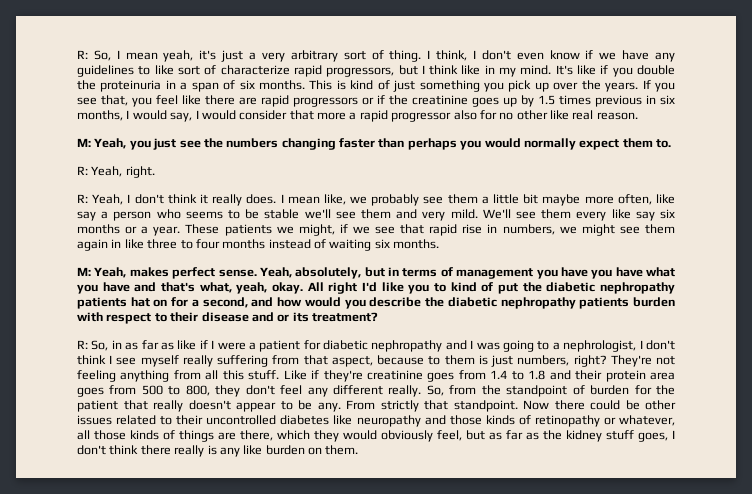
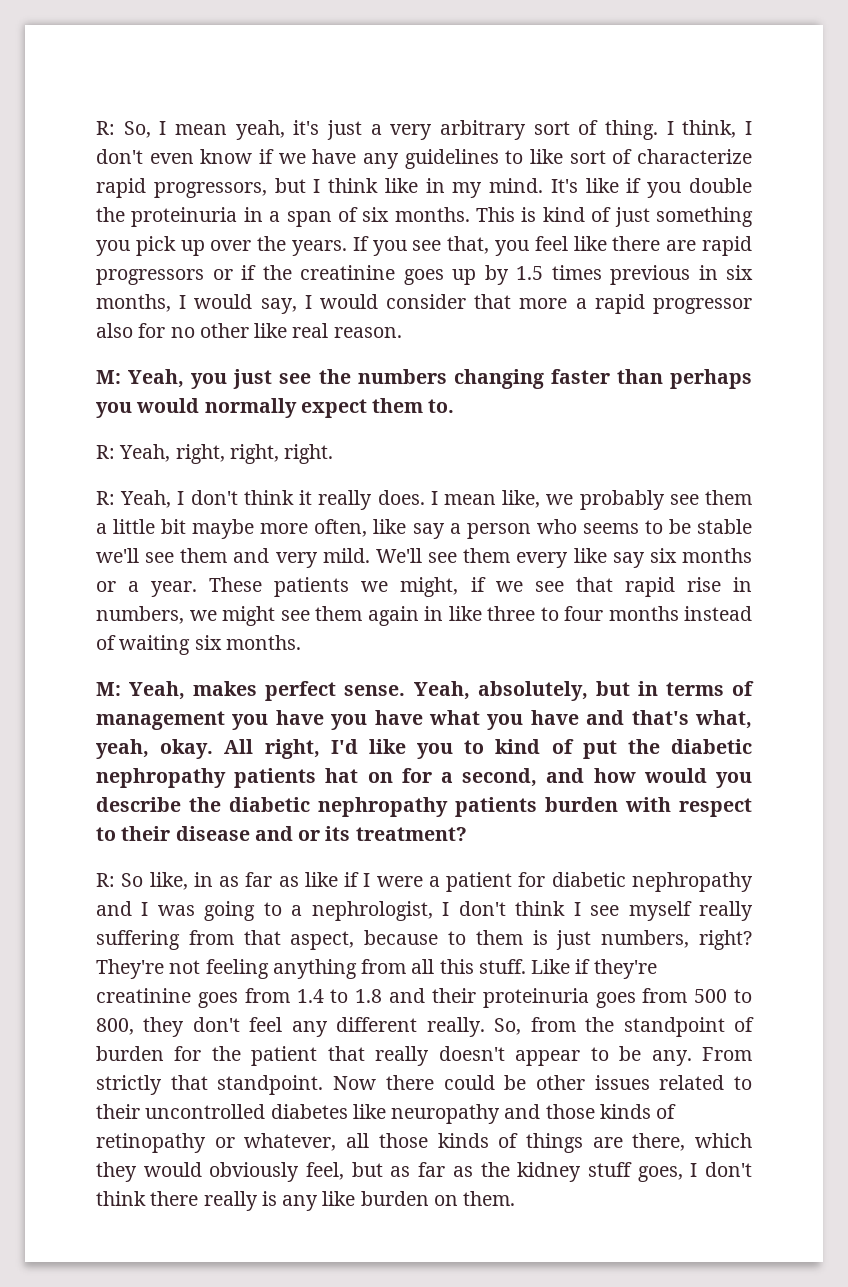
(123, 171) none -> [175,444,279,464] right, right,
[328,282,358,294] right -> [264,739,320,759] right,
[91,340,109,351] So, -> [121,872,188,890] So like,
[605,370,676,382] protein area -> [482,988,589,1008] proteinuria

